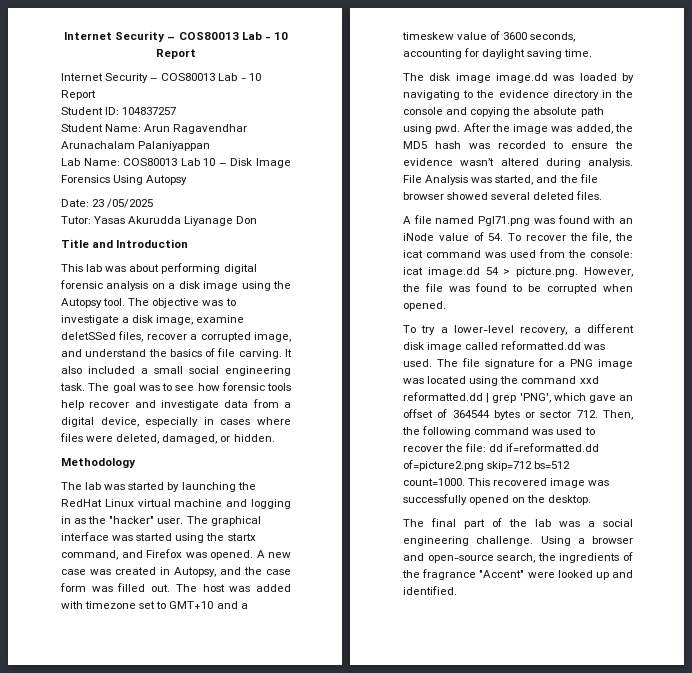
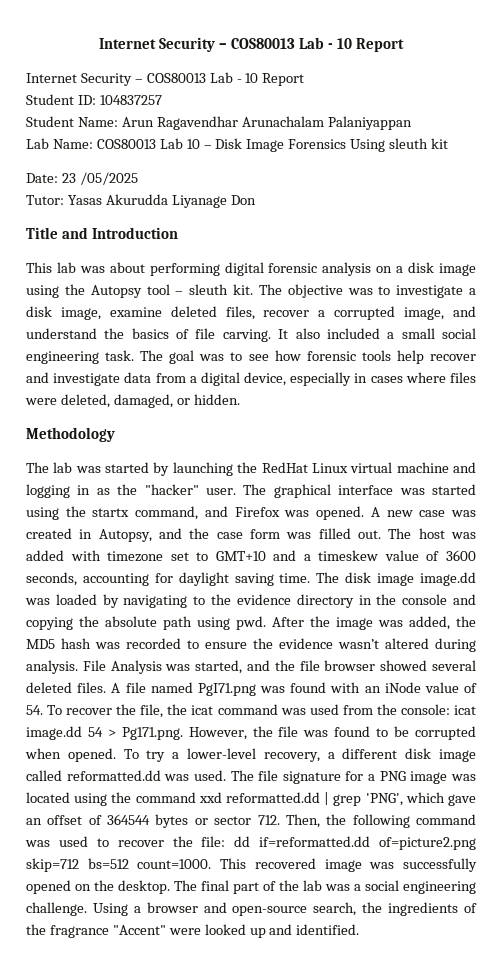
[146,175,188,185] Autopsy -> [389,138,449,149] sleuth kit
[103,298,126,306] tool. -> [146,284,254,295] tool – sleuth kit.
[61,332,116,340] deletSSed -> [170,306,217,317] deleted
(593, 53) // -> (311, 578) none
(603, 195) // -> (107, 687) none
[516,267,579,277] picture.png. -> [121,727,183,740] Pg171.png.
(446, 306) // -> (116, 755) none
(592, 500) // -> (170, 887) none

